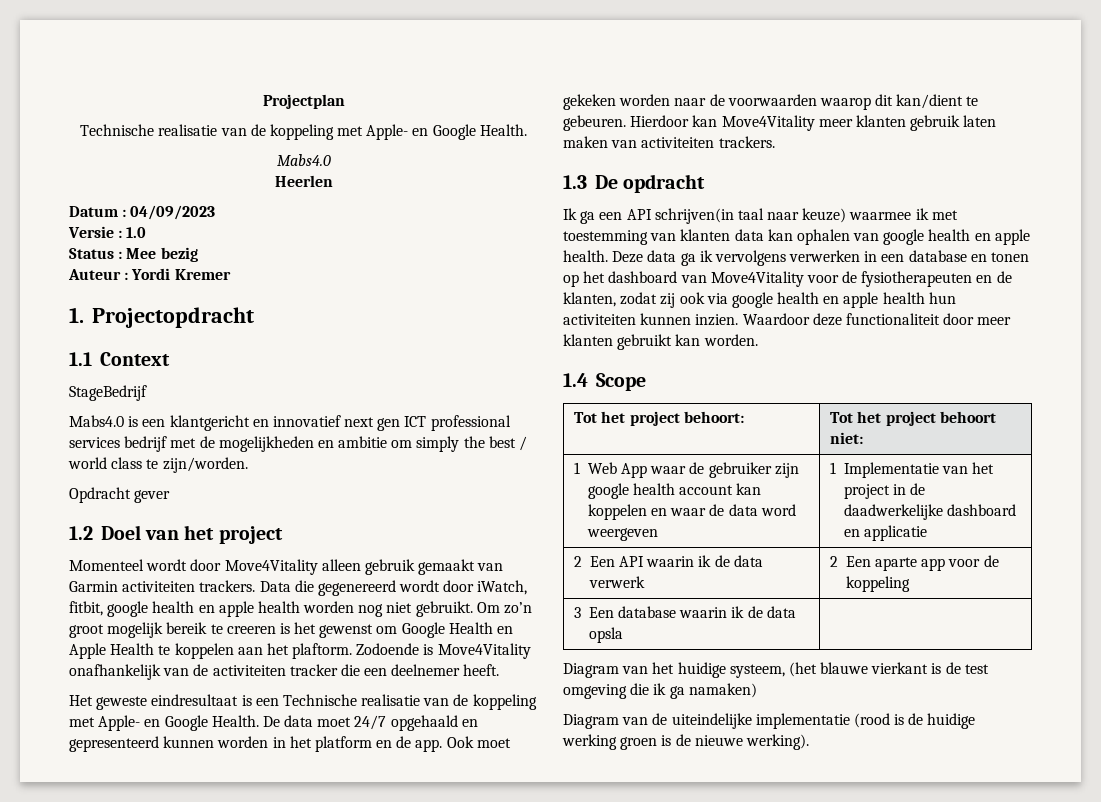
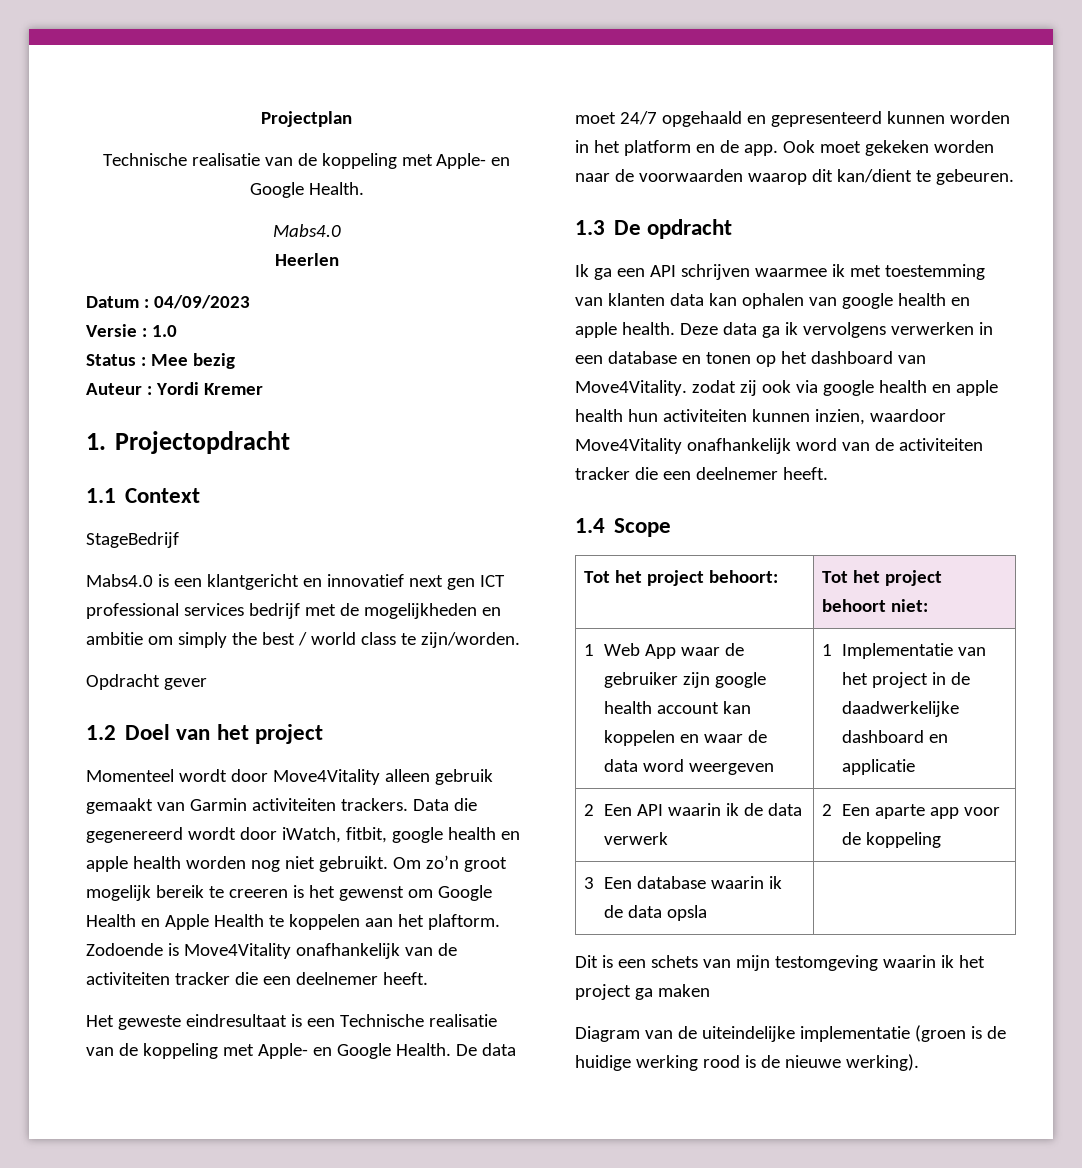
[630,115,997,131] [563,136,775,148] Hierdoor kan Move4Vitality meer klanten gebruik laten maken van activiteiten trackers. -> (1014, 177) none
[654,208,847,224] schrijven(in taal naar keuze) -> [680,264,750,280] schrijven
[710,271,1012,287] [563,292,616,307] Move4Vitality voor de fysiotherapeuten en de klanten, -> [575,380,687,396] Move4Vitality.
[695,313,1012,326] [563,334,758,350] inzien. Waardoor deze functionaliteit door meer klanten gebruikt kan worden. -> [814,409,946,425] [575,438,983,454] [575,467,828,480] inzien, waardoor Move4Vitality onafhankelijk word van de activiteiten tracker die een deelnemer heeft.
[563,662,989,678] [563,683,757,699] Diagram van het huidige systeem, (het blauwe vierkant is de test omgeving die ik ga namaken) -> [575,955,985,971] [575,984,710,1000] Dit is een schets van mijn testomgeving waarin ik het project ga maken
[853,713,890,728] (rood -> [914,1025,966,1042] (groen
[620,737,658,750] groen -> [702,1055,740,1068] rood

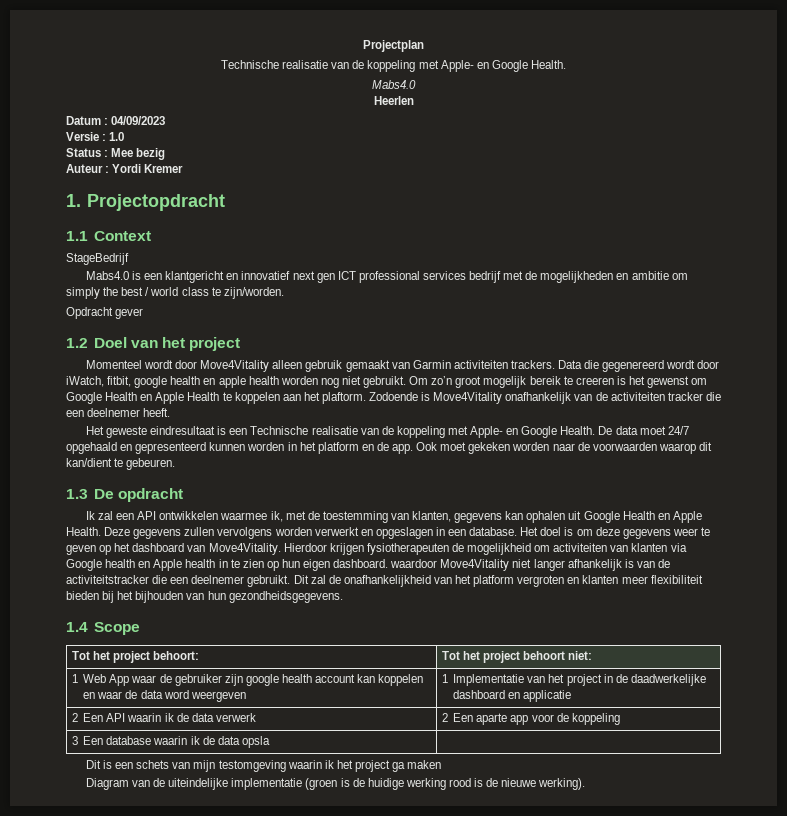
[593,268,612,280] ga -> [98,511,114,520] zal
[680,264,985,280] [575,293,970,309] [575,322,993,338] [575,351,751,364] schrijven waarmee ik met toestemming van klanten data kan ophalen van google health en apple health. Deze data ga ik vervolgens verwerken in een database en tonen -> [159,511,702,523] [66,527,710,539] [66,545,96,555] ontwikkelen waarmee ik, met de toestemming van klanten, gegevens kan ophalen uit Google Health en Apple Health. Deze gegevens zullen vervolgens worden verwerkt en opgeslagen in een database. Het doel is om deze gegevens weer te geven
[691,380,998,396] [575,409,946,425] [575,438,983,454] [575,467,828,480] zodat zij ook via google health en apple health hun activiteiten kunnen inzien, waardoor Move4Vitality onafhankelijk word van de activiteiten tracker die een deelnemer heeft. -> [283,543,687,555] [66,559,670,571] [66,575,703,587] [66,591,343,603] Hierdoor krijgen fysiotherapeuten de mogelijkheid om activiteiten van klanten via Google health en Apple health in te zien op hun eigen dashboard. waardoor Move4Vitality niet langer afhankelijk is van de activiteitstracker die een deelnemer gebruikt. Dit zal de onafhankelijkheid van het platform vergroten en klanten meer flexibiliteit bieden bij het bijhouden van hun gezondheidsgegevens.

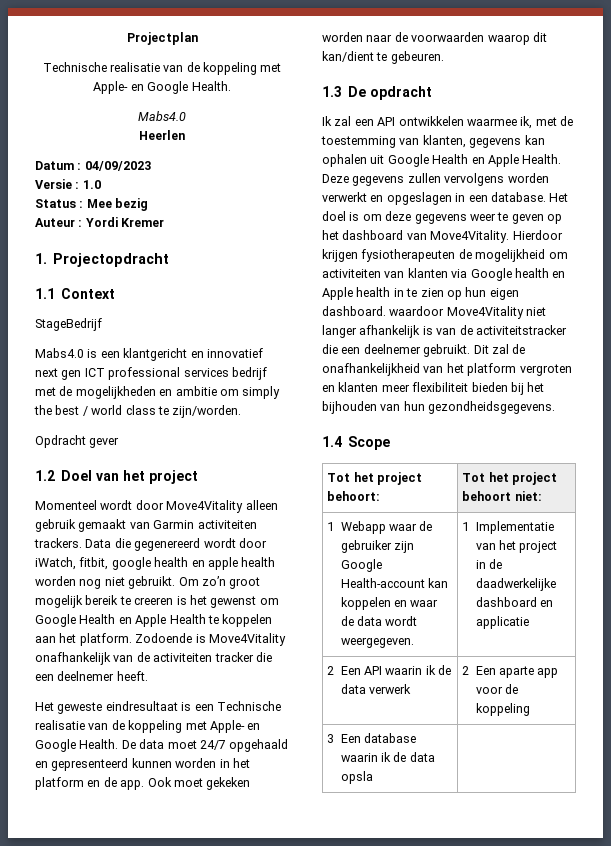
[321,392,366,404] plaftorm. -> [79,633,132,646] platform.
[83,674,130,686] Web App -> [340,521,386,534] Webapp
[245,674,356,686] google health account -> [340,559,382,572] [340,578,425,588] Google Health-account
[163,690,246,702] word weergeven -> [385,616,418,626] [340,637,414,648] wordt weergegeven.
[85,760,442,772] [85,778,586,790] // Dit is een schets van mijn testomgeving waarin ik het project ga maken // Diagram van de uiteindelijke implementatie (groen is de huidige werking rood is de nieuwe werking). -> (373, 777) none

